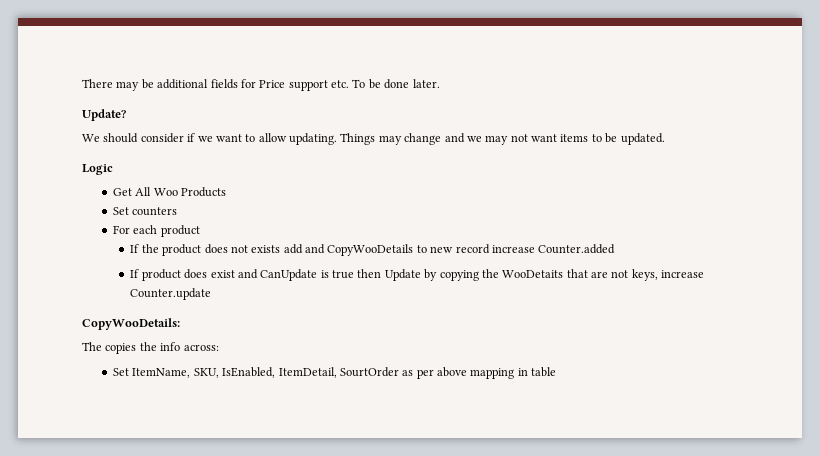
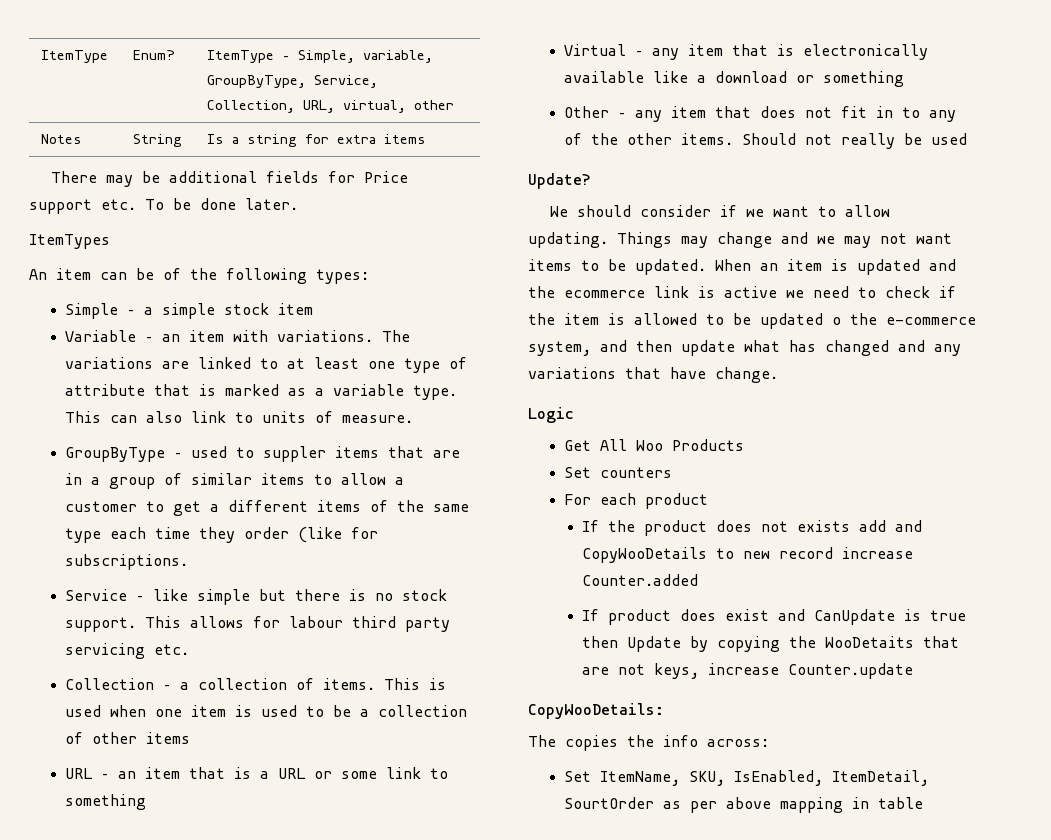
(82, 83) none -> [41,50,109,63] [133,50,176,60] [207,50,434,63] [207,75,379,88] [207,100,455,113] [41,134,83,144] [133,134,183,147] [207,134,427,147] ItemType | Enum? | ItemType – Simple, variable, GroupByType, Service, Collection, URL, virtual, other // Notes | String | Is a string for extra items //
(440, 83) none -> [29,234,110,249] [29,268,369,284] [65,303,314,319] [65,330,411,342] [65,357,468,373] [65,384,458,400] [65,411,414,423] [65,446,461,462] [65,473,405,489] [65,500,470,516] [65,527,379,543] [65,554,189,570] [65,589,448,605] [65,616,451,632] [65,643,190,659] [65,678,447,690] [65,705,468,717] [65,732,191,744] [65,767,449,779] [65,794,147,810] [564,44,929,60] [564,71,905,87] [564,106,957,122] [564,133,968,149] // ItemTypes // An item can be of the following types: // Simple – a simple stock item // Variable – an item with variations. The variations are linked to at least one type of attribute that is marked as a variable type. This can also link to units of measure. // GroupByType – used to suppler items that are in a group of similar items to allow a customer to get a different items of the same type each time they order (like for subscriptions. // Service – like simple but there is no stock support. This allows for labour third party servicing etc. // Collection – a collection of items. This is used when one item is used to be a collection of other items // URL – an item that is a URL or some link to something // Virtual – any item that is electronically available like a download or something // Other – any item that does not fit in to any of the other items. Should not really be used
(665, 139) none -> [715,259,956,275] [528,286,956,298] [528,313,976,329] [528,340,961,356] [528,367,778,383] When an item is updated and the ecommerce link is active we need to check if the item is allowed to be updated o the e-commerce system, and then update what has changed and any variations that have change.

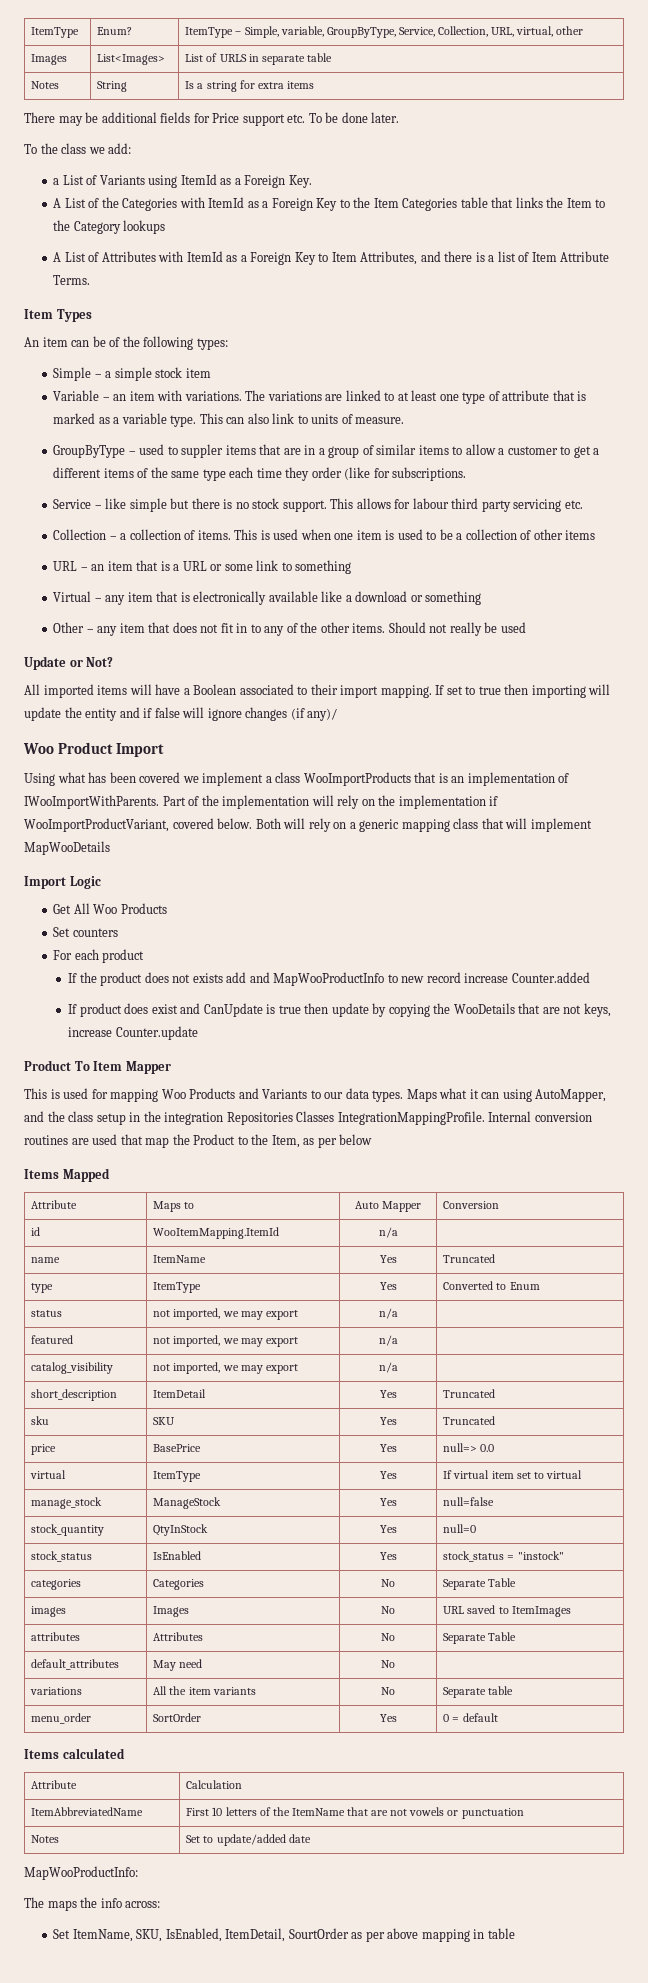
(455, 105) none -> [31,54,68,65] [97,54,166,65] [185,53,332,65] // Images | List<Images> | List of URLS in separate table
[29,234,110,249] ItemTypes -> [24,143,132,154] [53,174,312,188] [53,197,606,211] [53,220,166,234] [53,251,610,265] [53,275,91,285] [24,309,92,322] To the class we add: // a List of Variants using ItemId as a Foreign Key. // A List of the Categories with ItemId as a Foreign Key to the Item Categories table that links the Item to the Category lookups // A List of Attributes with ItemId as a Foreign Key to Item Attributes, and there is a list of Item Attribute Terms. // Item Types
[528,173,591,189] [550,205,891,217] [528,232,952,248] [528,259,956,275] [528,286,956,298] [528,313,976,329] [528,340,961,356] [528,367,778,383] Update? // We should consider if we want to allow updating. Things may change and we may not want items to be updated. When an item is updated and the ecommerce link is active we need to check if the item is allowed to be updated o the e-commerce system, and then update what has changed and any variations that have change. // -> [24,656,114,670] [24,684,611,698] [24,707,338,721] [23,742,165,757] [24,772,570,786] [24,795,499,809] [24,818,592,832] [24,841,110,855] [24,876,66,889] Update or Not? // All imported items will have a Boolean associated to their import mapping. If set to true then importing will update the entity and if false will ignore changes (if any)/ // Woo Product Import // Using what has been covered we implement a class WooImportProducts that is an implementation of IWooImportWithParents. Part of the implementation will rely on the implementation if WooImportProductVariant, covered below. Both will rely on a generic mapping class that will implement MapWooDetails // Import
[582,547,708,563] CopyWooDetails -> [273,972,385,986] MapWooProductInfo
[627,636,682,652] Update -> [331,1003,369,1017] update
[825,636,915,648] WooDetaits -> [453,1003,515,1014] WooDetails
[528,703,664,719] [528,735,618,751] CopyWooDetails: // The copies -> [24,1060,171,1074] [24,1088,607,1102] [24,1111,592,1125] [24,1134,373,1148] [24,1168,110,1182] [31,1200,78,1209] [153,1201,195,1212] [354,1201,422,1212] [443,1201,500,1209] [31,1227,41,1236] [153,1227,280,1239] [378,1227,398,1238] [31,1257,61,1263] [153,1255,207,1263] [379,1255,397,1263] [443,1254,496,1263] [31,1283,54,1293] [153,1282,202,1293] [379,1282,397,1290] [443,1281,540,1290] [31,1310,63,1317] [153,1308,298,1320] [378,1308,398,1319] [31,1335,74,1344] [153,1335,298,1347] [378,1335,398,1346] [31,1362,114,1374] [153,1362,298,1374] [378,1362,398,1373] [31,1389,118,1401] [153,1389,207,1398] [379,1390,397,1398] [443,1389,496,1398] [31,1416,50,1425] [153,1417,176,1425] [379,1417,397,1425] [443,1416,496,1425] [31,1444,57,1455] [153,1444,202,1452] [379,1444,397,1452] [443,1443,495,1452] [30,1470,67,1479] [153,1471,202,1482] [379,1471,397,1479] [443,1470,582,1479] [31,1497,103,1509] [153,1497,222,1509] [379,1498,397,1506] [443,1497,495,1506] [31,1524,105,1536] [153,1524,209,1536] [379,1525,397,1533] [443,1524,477,1533] [31,1551,93,1562] [153,1551,202,1560] [379,1552,397,1560] [443,1551,564,1562] [31,1579,82,1590] [153,1579,205,1590] [381,1579,395,1587] [443,1578,517,1590] [31,1606,67,1617] [153,1606,190,1617] [381,1606,395,1614] [443,1605,571,1617] [31,1632,81,1641] [153,1632,204,1641] [381,1633,395,1641] [443,1632,517,1644] [31,1659,120,1670] [153,1659,203,1671] [381,1660,395,1668] [30,1687,83,1695] [153,1686,256,1695] [381,1687,395,1695] [443,1686,514,1698] [31,1713,92,1724] [153,1713,202,1722] [379,1714,397,1722] [443,1713,498,1722] [24,1748,125,1759] [31,1780,78,1789] [186,1780,243,1789] [31,1807,144,1816] [186,1807,524,1819] [31,1835,60,1843] [186,1834,311,1846] [24,1866,138,1880] [24,1897,77,1911] Product To Item Mapper // This is used for mapping Woo Products and Variants to our data types. Maps what it can using AutoMapper, and the class setup in the integration Repositories Classes IntegrationMappingProfile. Internal conversion routines are used that map the Product to the Item, as per below // Items Mapped // Attribute | Maps to | Auto Mapper | Conversion // id | WooItemMapping.ItemId | n/a | // name | ItemName | Yes | Truncated // type | ItemType | Yes | Converted to Enum // status | not imported, we may export | n/a | // featured | not imported, we may export | n/a | // catalog_visibility | not imported, we may export | n/a | // short_description | ItemDetail | Yes | Truncated // sku | SKU | Yes | Truncated // price | BasePrice | Yes | null=> 0.0 // virtual | ItemType | Yes | If virtual item set to virtual // manage_stock | ManageStock | Yes | null=false // stock_quantity | QtyInStock | Yes | null=0 // stock_status | IsEnabled | Yes | stock_status = "instock" // categories | Categories | No | Separate Table // images | Images | No | URL saved to ItemImages // attributes | Attributes | No | Separate Table // default_attributes | May need | No | // variations | All the item variants | No | Separate table // menu_order | SortOrder | Yes | 0 = default // Items calculated // Attribute | Calculation // ItemAbbreviatedName | First 10 letters of the ItemName that are not vowels or punctuation // Notes | Set to update/added date // MapWooProductInfo: // The maps

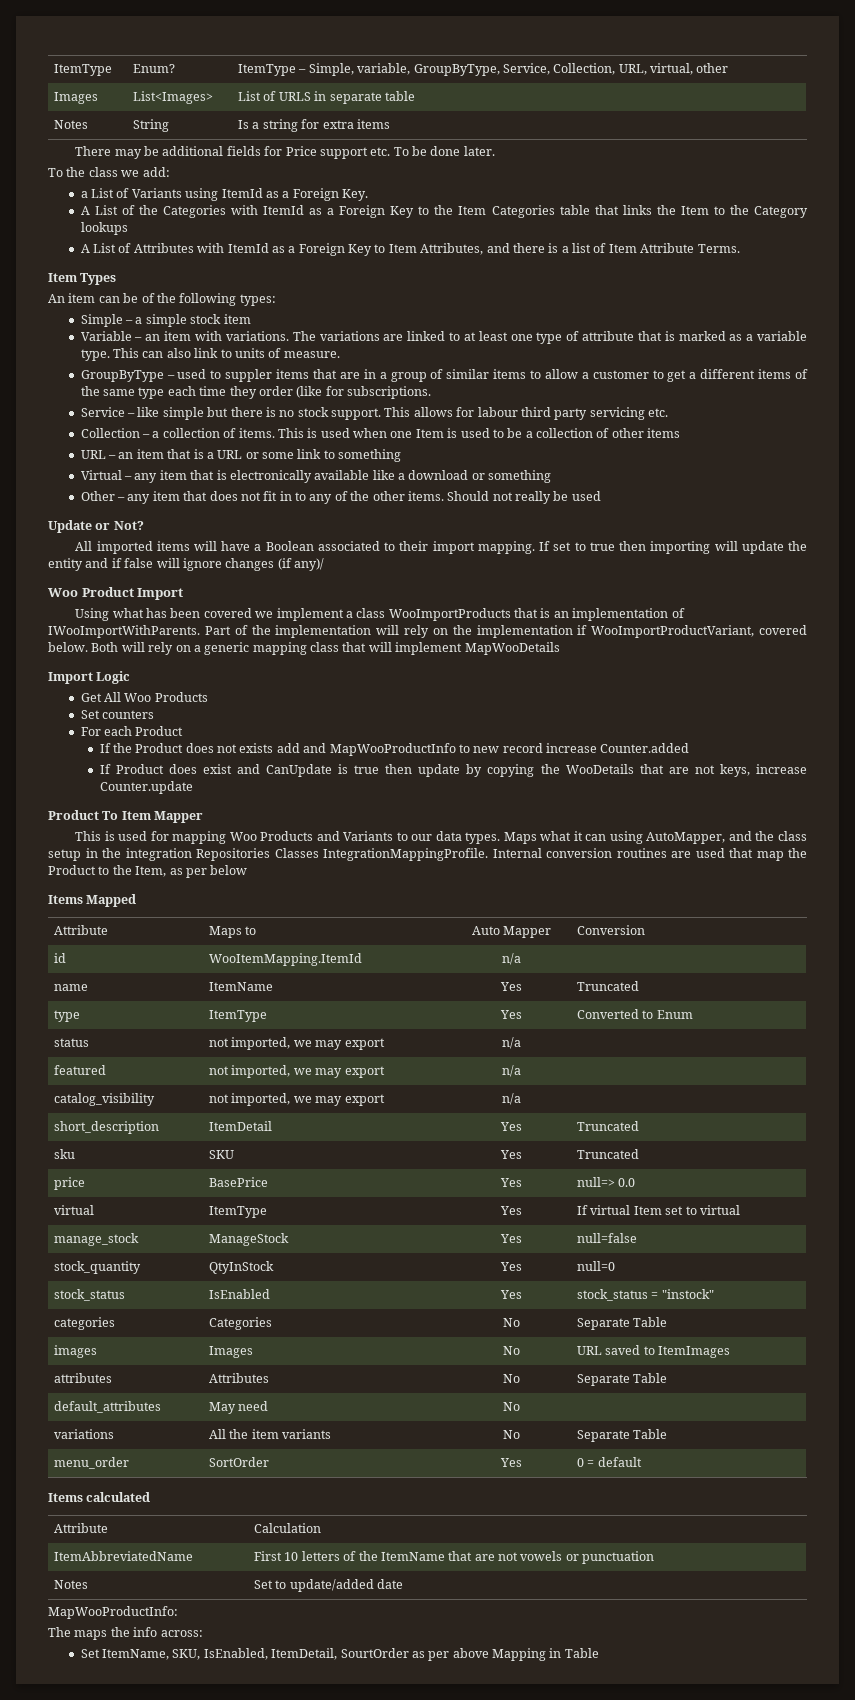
[356,530,382,540] item -> [415,429,444,438] Item
[102,949,145,963] product -> [135,726,184,736] Product
[100,972,143,986] product -> [135,743,184,753] Product
[79,1003,122,1017] product -> [115,764,164,774] Product
[491,1471,514,1479] item -> [633,1206,662,1215] Item
[488,1686,514,1695] table -> [633,1429,668,1439] Table
[421,1928,515,1942] mapping in table -> [492,1648,599,1661] Mapping in Table

